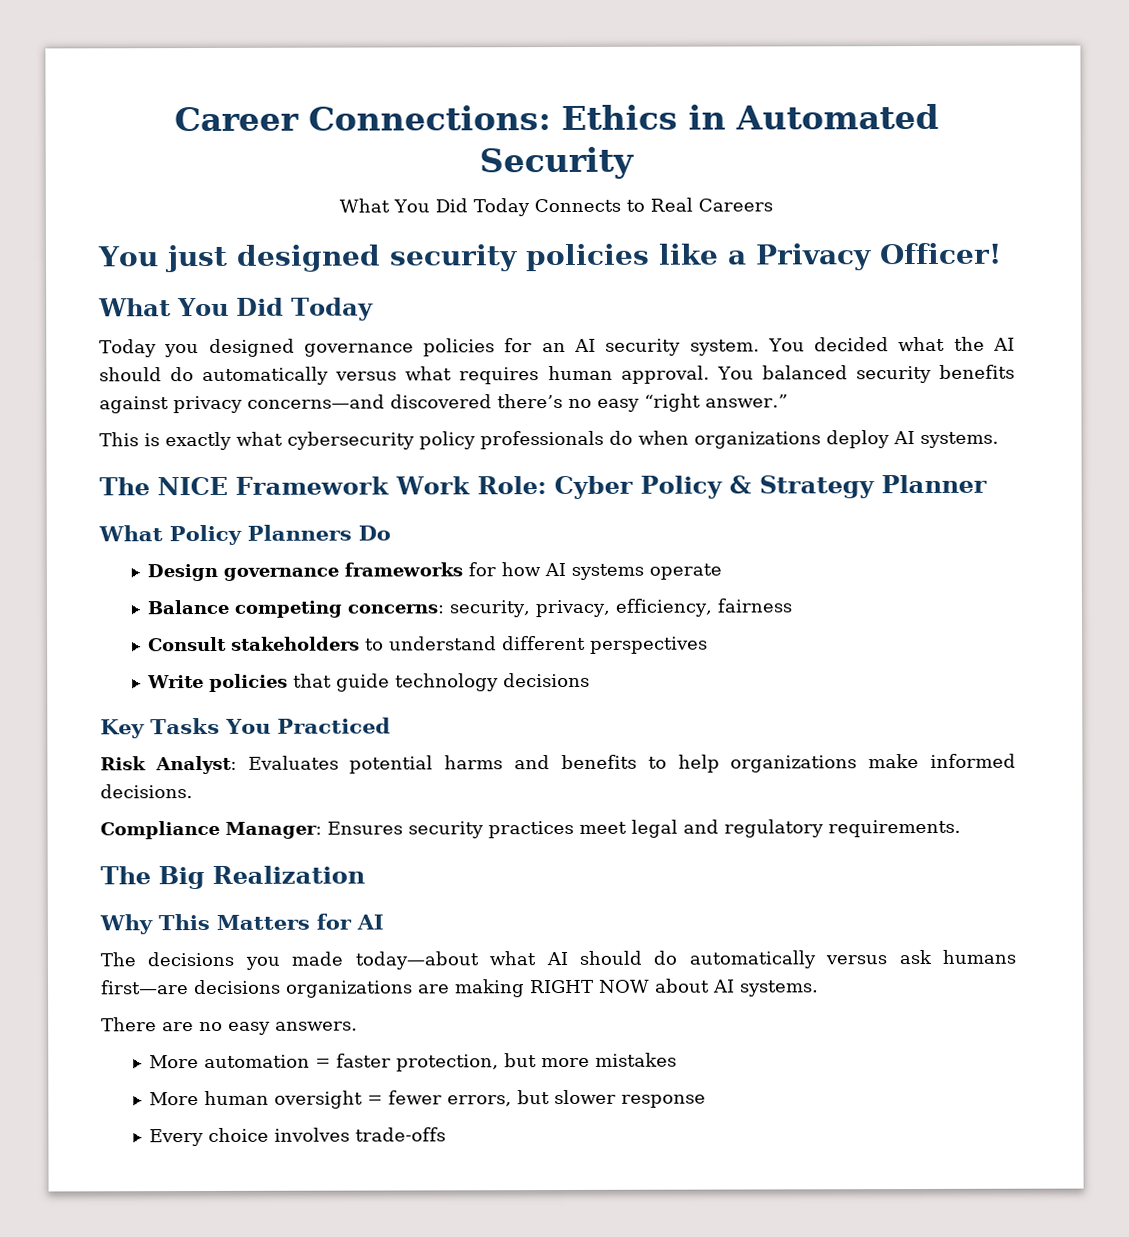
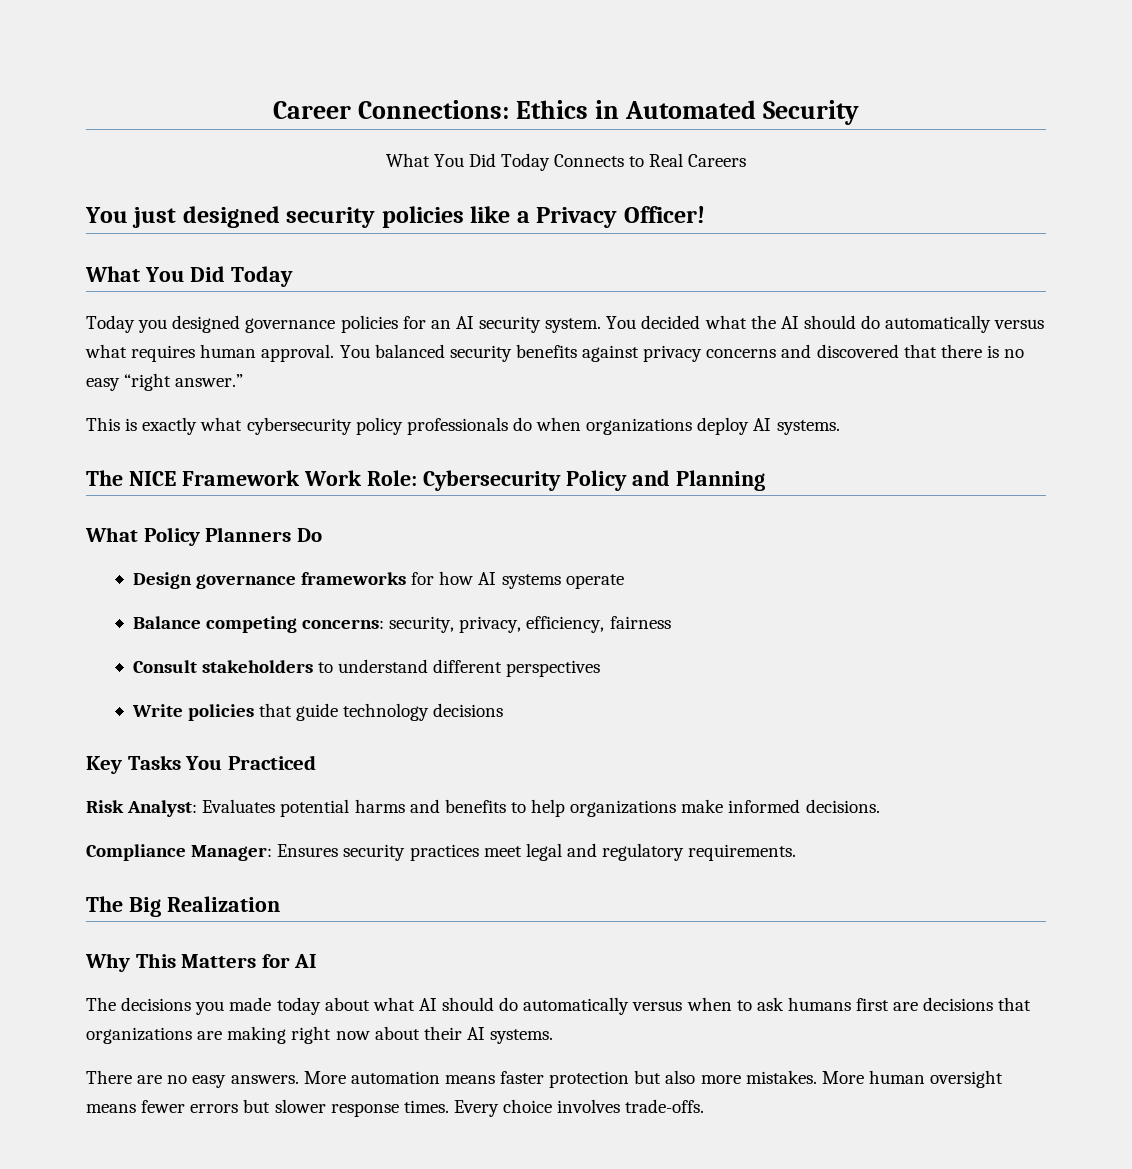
[247,394,563,409] concerns—and discovered there’s -> [706,344,999,358] concerns and discovered that there is
[553,474,987,500] Cyber Policy & Strategy Planner -> [422,470,765,491] Cybersecurity Policy and Planning
[354,951,479,970] today—about -> [276,997,370,1015] today about
[898,949,1016,965] [101,978,710,998] ask humans first—are decisions organizations are making RIGHT NOW about -> [686,997,1032,1011] [86,1026,462,1044] when to ask humans first are decisions that organizations are making right now about their
(358, 1026) // -> (299, 1079) none
[315,1052,678,1072] [149,1090,513,1109] = faster protection, but more mistakes // More human oversight = fewer errors, -> [444,1070,1004,1088] [86,1100,239,1113] means faster protection but also more mistakes. More human oversight means fewer errors
(707, 1101) // -> [403,1100,449,1113] times.
[355,1127,447,1142] trade-offs -> [625,1099,705,1113] trade-offs.

